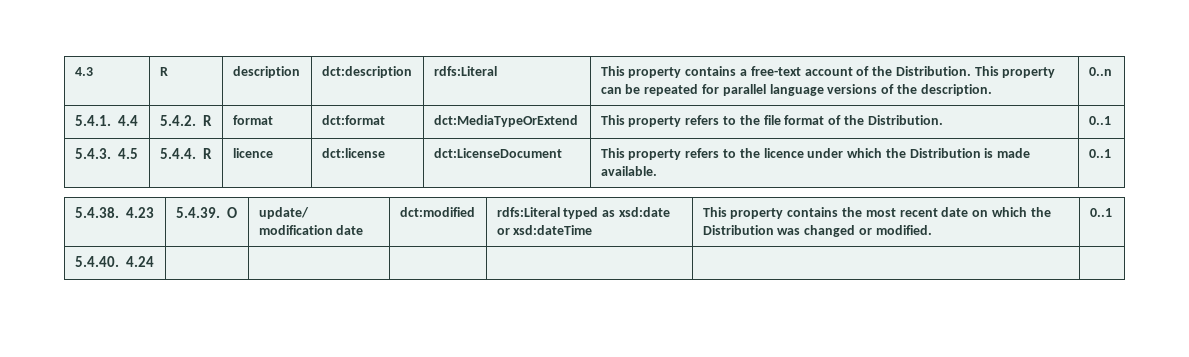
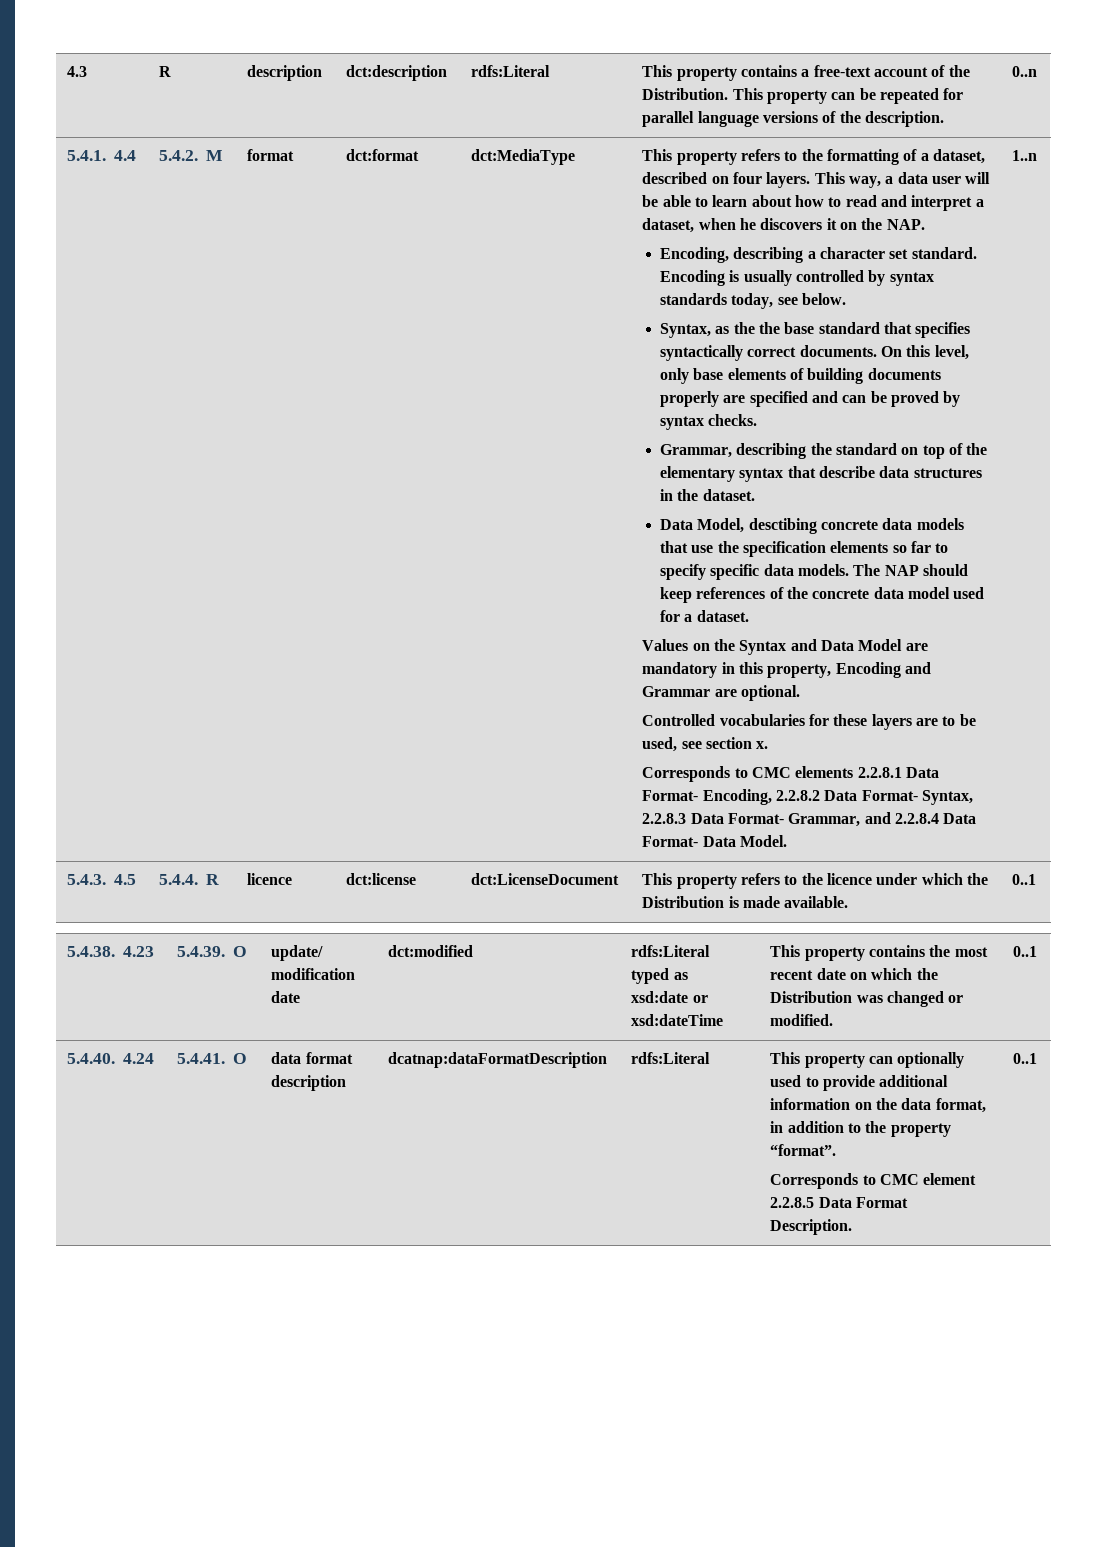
[202,115,212,126] R -> [206,150,224,161] M
[433,115,578,127] [600,115,943,127] [1088,116,1111,125] dct:MediaTypeOrExtend | This property refers to the file format of the Distribution. | 0..1 -> [471,149,576,165] [642,149,985,165] [642,172,991,188] [642,195,984,211] [642,218,925,233] [660,247,977,263] [660,270,934,286] [660,293,846,309] [660,322,971,338] [660,345,969,361] [660,368,941,384] [660,391,961,407] [660,414,758,430] [660,443,988,459] [660,466,982,482] [660,489,755,501] [660,518,964,534] [660,541,949,557] [660,564,968,580] [660,587,985,603] [660,610,749,622] [642,639,928,655] [642,662,932,678] [642,685,801,701] [642,714,976,730] [642,737,769,752] [642,766,940,782] [642,789,974,805] [642,812,977,827] [642,835,788,847] [1012,150,1038,161] dct:MediaType | This property refers to the formatting of a dataset, described on four layers. This way, a data user will be able to learn about how to read and interpret a dataset, when he discovers it on the NAP. // Encoding, describing a character set standard. Encoding is usually controlled by syntax standards today, see below. // Syntax, as the the base standard that specifies syntactically correct documents. On this level, only base elements of building documents properly are specified and can be proved by syntax checks. // Grammar, describing the standard on top of the elementary syntax that describe data structures in the dataset. // Data Model, desctibing concrete data models that use the specification elements so far to specify specific data models. The NAP should keep references of the concrete data model used for a dataset. // Values on the Syntax and Data Model are mandatory in this property, Encoding and Grammar are optional. // Controlled vocabularies for these layers are to be used, see section x. // Corresponds to CMC elements 2.2.8.1 Data Format- Encoding, 2.2.8.2 Data Format- Syntax, 2.2.8.3 Data Format- Grammar, and 2.2.8.4 Data Format- Data Model. | 1..n
(154, 261) | | | | | -> [177,1053,248,1064] [271,1052,353,1064] [271,1075,347,1091] [388,1052,608,1068] [631,1052,711,1064] [770,1052,965,1068] [770,1075,949,1091] [770,1098,986,1113] [770,1121,951,1137] [770,1144,837,1156] [770,1173,977,1189] [770,1197,909,1208] [770,1219,853,1235] [1013,1053,1038,1064] 5.4.41. O | data format description | dcatnap:dataFormatDescription | rdfs:Literal | This property can optionally used to provide additional information on the data format, in addition to the property “format”. // Corresponds to CMC element 2.2.8.5 Data Format Description. | 0..1

